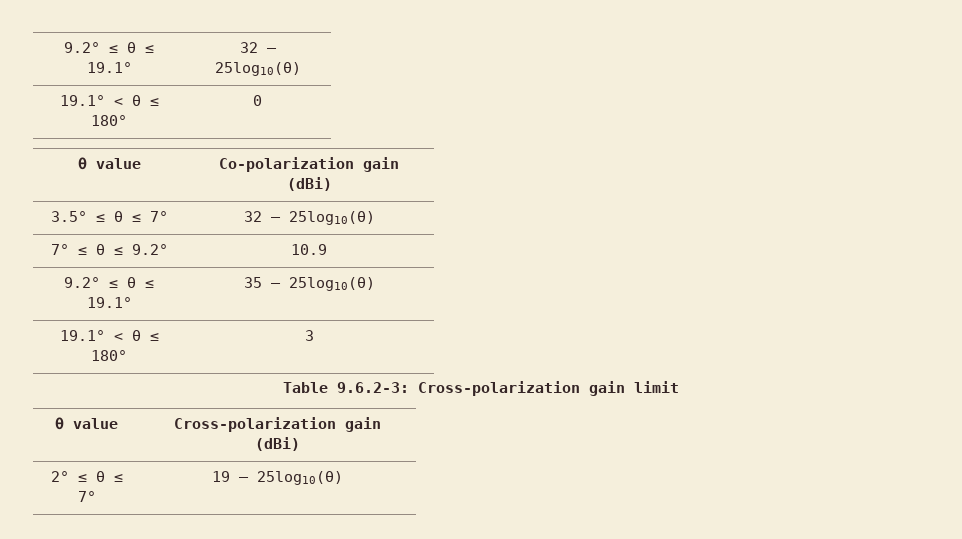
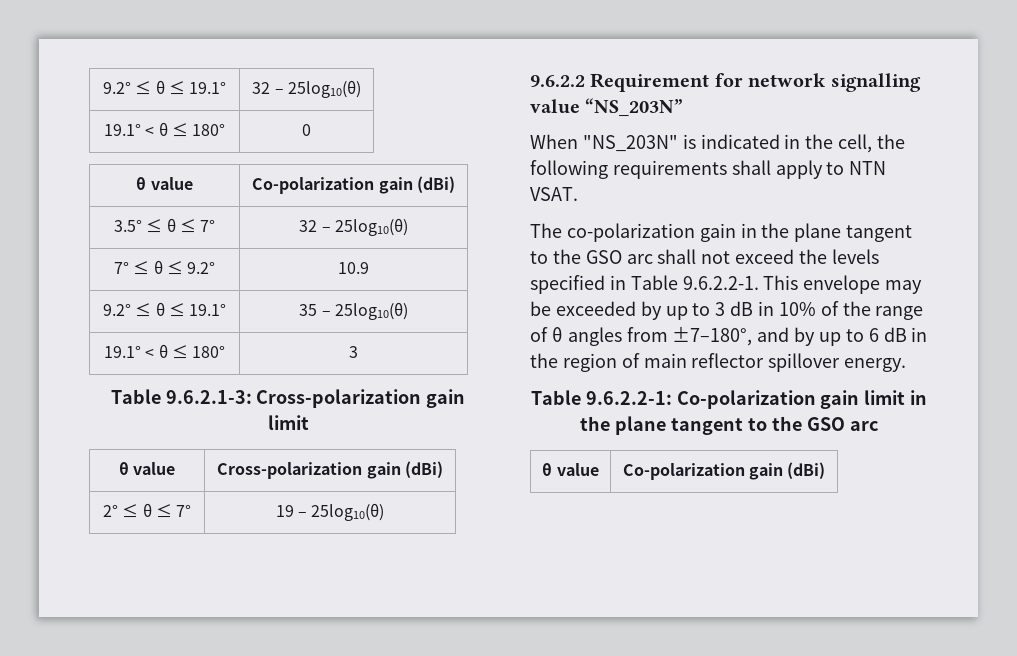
[337,382,409,393] 9.6.2-3: -> [165,390,252,404] 9.6.2.1-3:
(343, 478) none -> [530,73,921,92] [530,98,684,117] [530,134,906,153] [530,160,887,179] [530,187,578,201] [530,223,913,242] [530,249,879,264] [530,275,923,294] [530,301,924,320] [530,326,928,346] [530,353,907,372] [530,390,928,409] [580,416,878,435] [542,463,599,476] [622,462,826,480] // 9.6.2.2 Requirement for network signalling value “NS_203N” // When "NS_203N" is indicated in the cell, the following requirements shall apply to NTN VSAT. // The co-polarization gain in the plane tangent to the GSO arc shall not exceed the levels specified in Table 9.6.2.2-1. This envelope may be exceeded by up to 3 dB in 10% of the range of θ angles from ±7–180°, and by up to 6 dB in the region of main reflector spillover energy. // Table 9.6.2.2-1: Co-polarization gain limit in the plane tangent to the GSO arc // θ value | Co-polarization gain (dBi)

